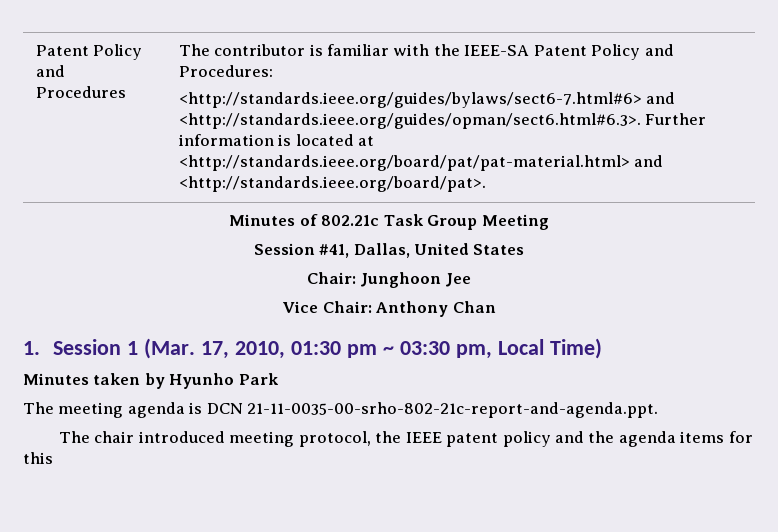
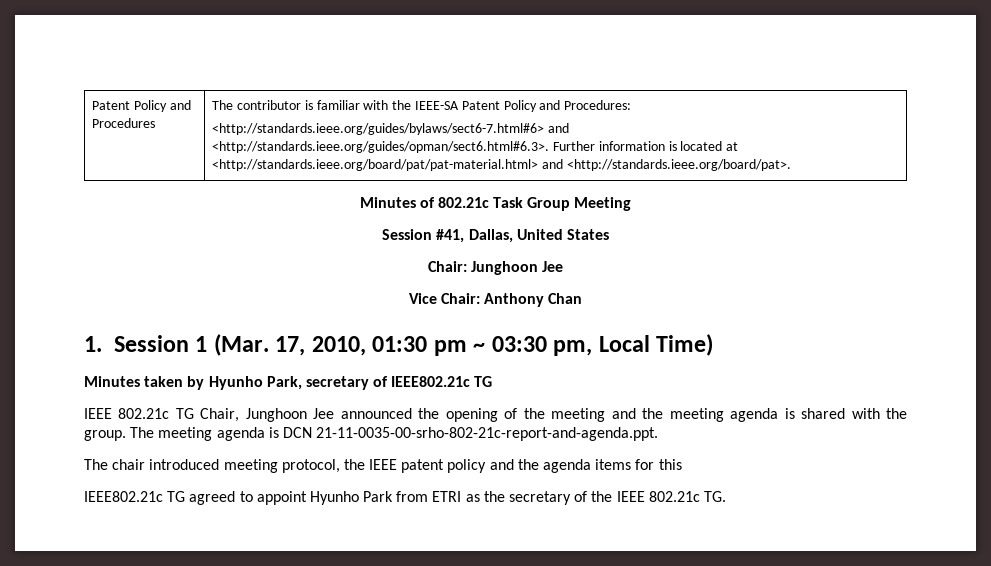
[238,373,279,385] Park // -> [266,376,493,390] [84,408,908,422] [84,430,126,441] Park, secretary of IEEE802.21c TG // IEEE 802.21c TG Chair, Junghoon Jee announced the opening of the meeting and the meeting agenda is shared with the group.
(53, 458) none -> [84,491,726,505] // IEEE802.21c TG agreed to appoint Hyunho Park from ETRI as the secretary of the IEEE 802.21c TG.

